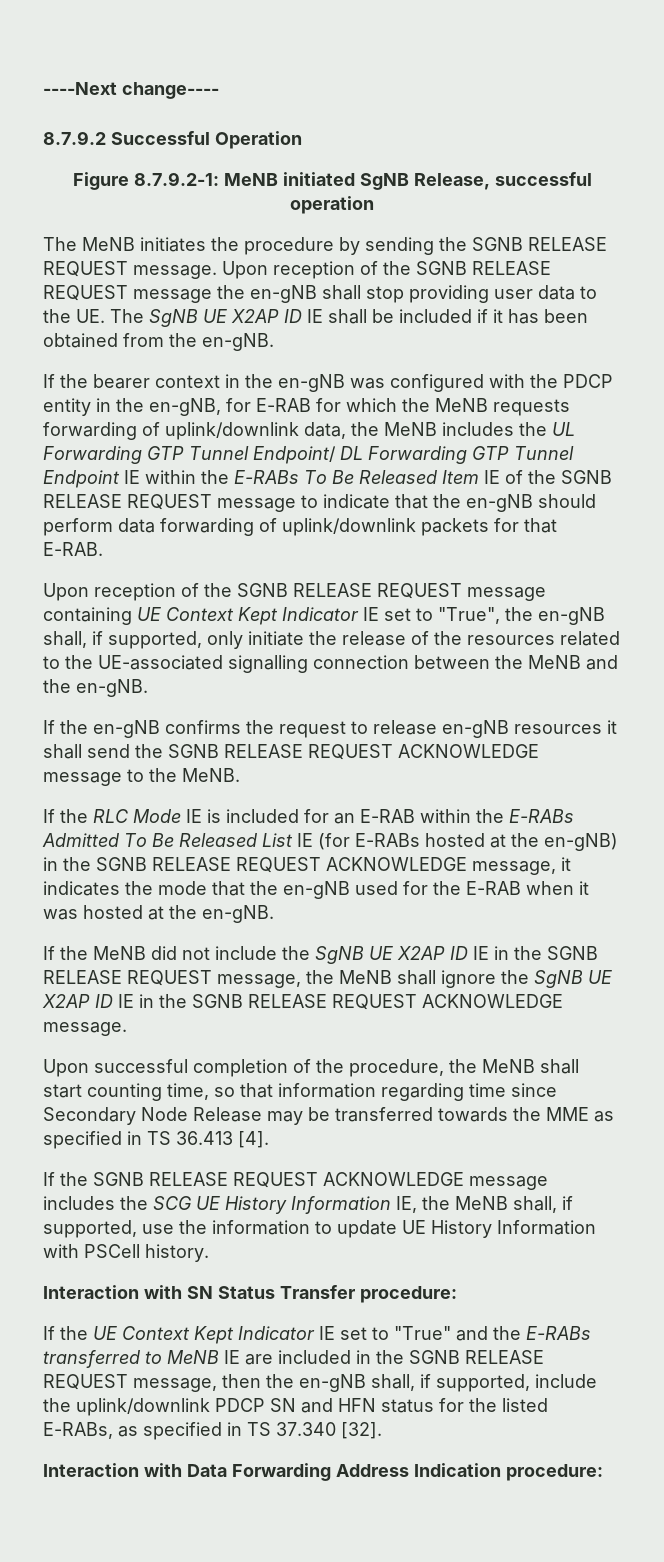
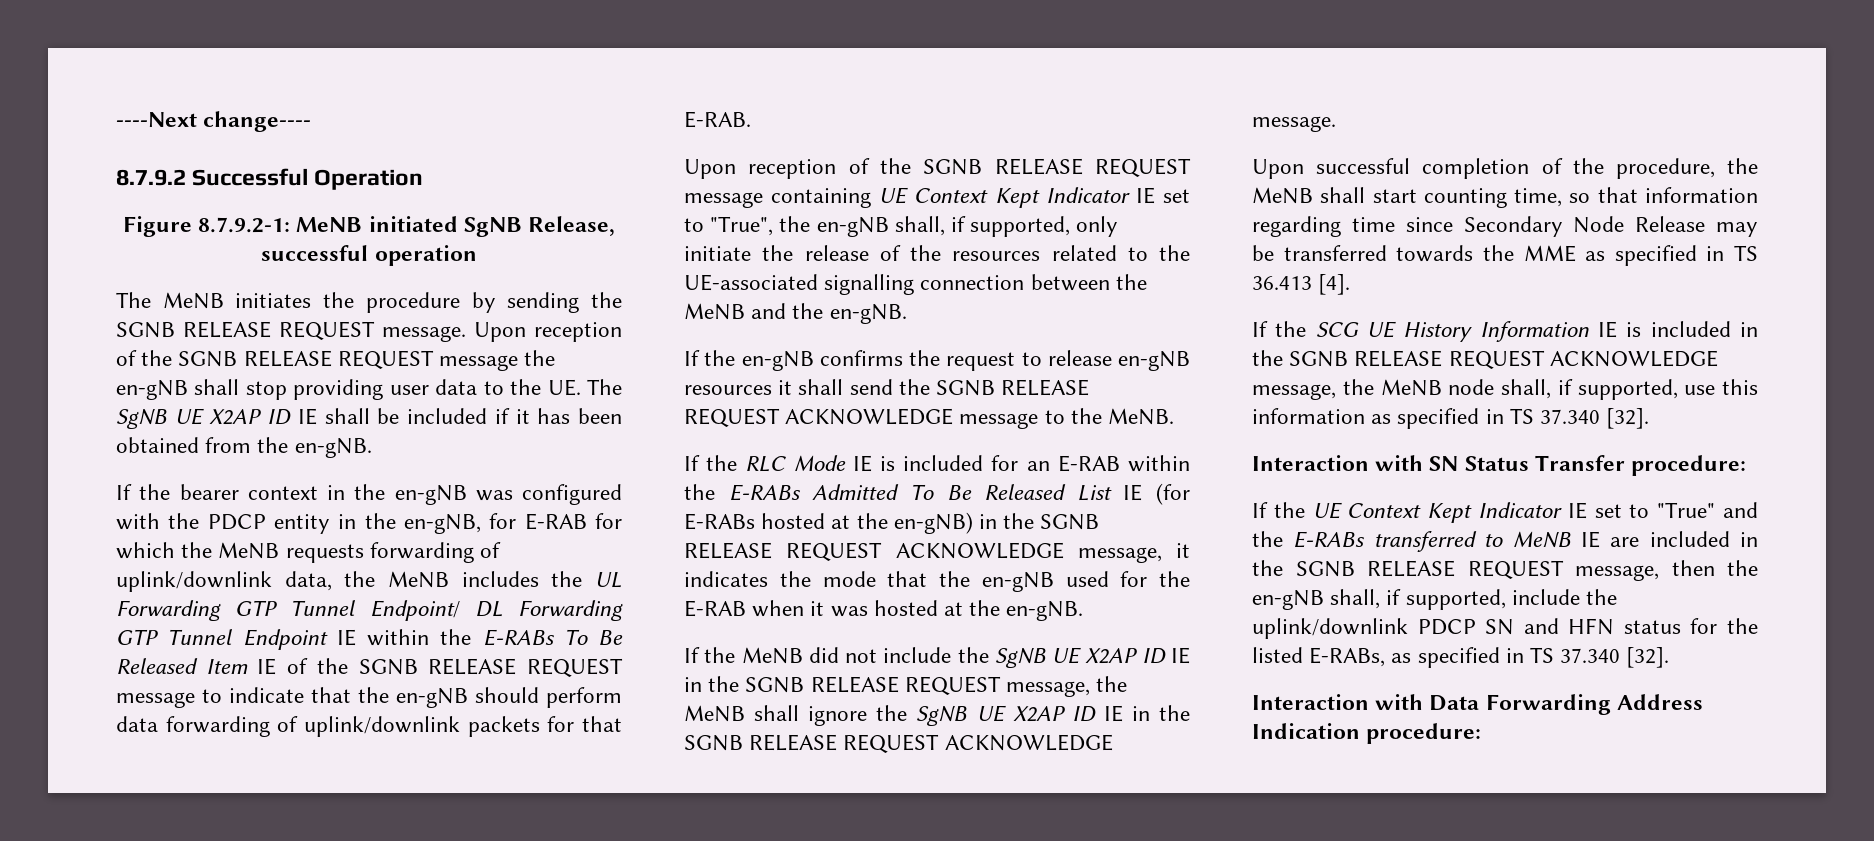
[93,1172,548,1190] [43,1196,508,1214] SGNB RELEASE REQUEST ACKNOWLEDGE message includes the SCG UE History Information IE, the MeNB -> [1315,321,1758,342] [1252,350,1718,369] [1252,379,1495,400] SCG UE History Information IE is included in the SGNB RELEASE REQUEST ACKNOWLEDGE message, the MeNB node
[179,1220,596,1238] [43,1244,209,1262] the information to update UE History Information with PSCell history. -> [1722,379,1758,395] [1252,408,1650,429] this information as specified in TS 37.340 [32].

